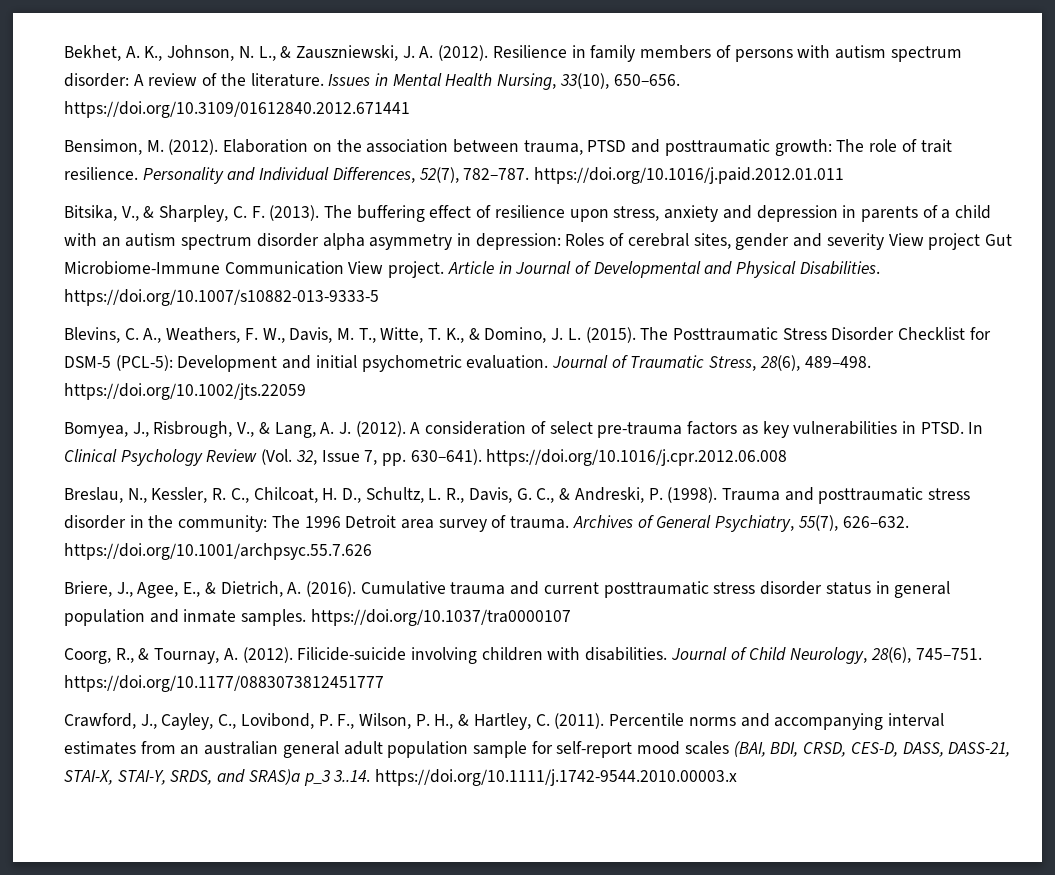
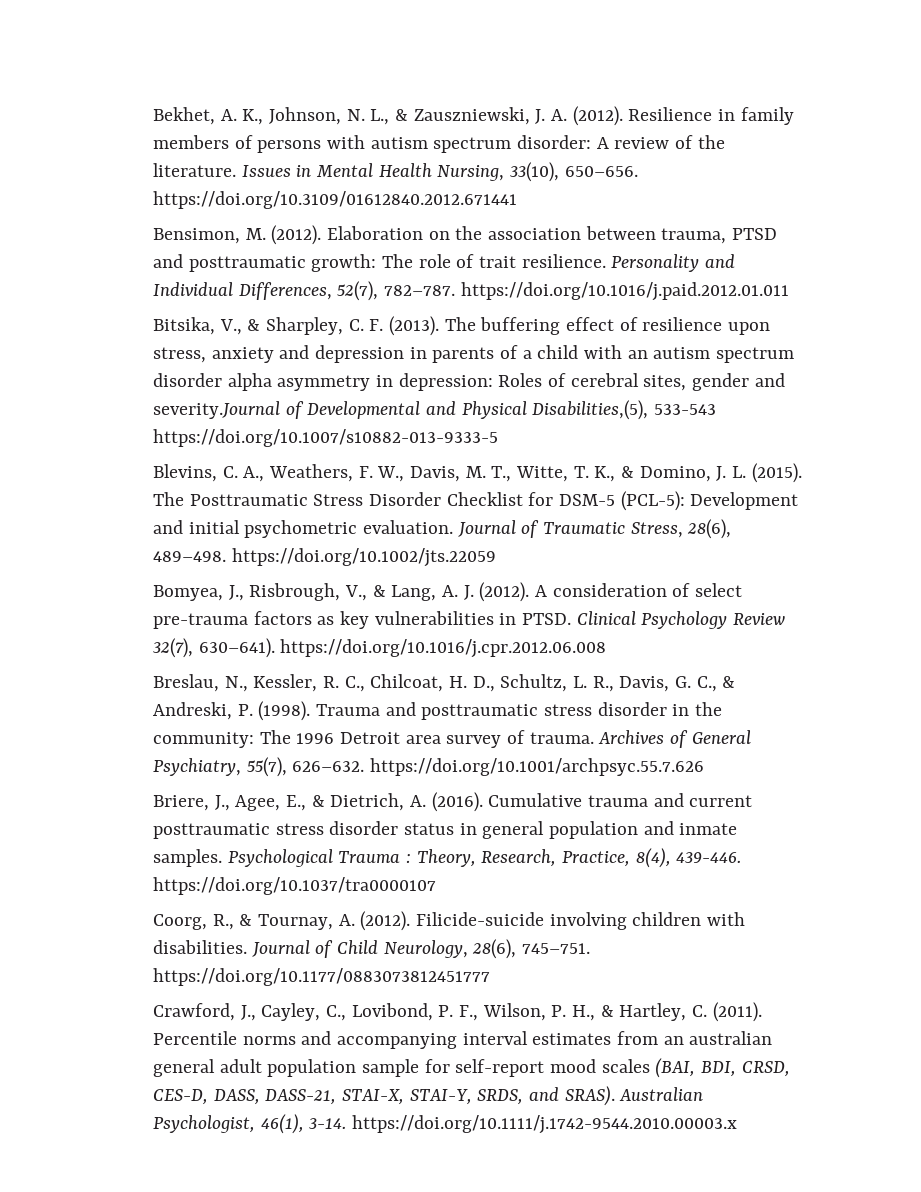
[826,233,1012,250] [63,261,572,278] severity View project Gut Microbiome-Immune Communication View project. Article in Journal -> [153,401,281,419] severity.Journal
[799,261,880,275] Disabilities. -> [532,400,717,420] Disabilities,(5), 533-543
[968,422,984,434] In -> (572, 619) none
[261,449,406,466] (Vol. 32, Issue 7, pp. -> [153,638,194,658] 32(7),
(307, 617) none -> [227,848,742,868] Psychological Trauma : Theory, Research, Practice, 8(4), 439-446.
[248,769,371,786] SRAS)a p_3 3..14. -> [564,1086,704,1106] [153,1114,347,1134] SRAS). Australian Psychologist, 46(1), 3-14.

